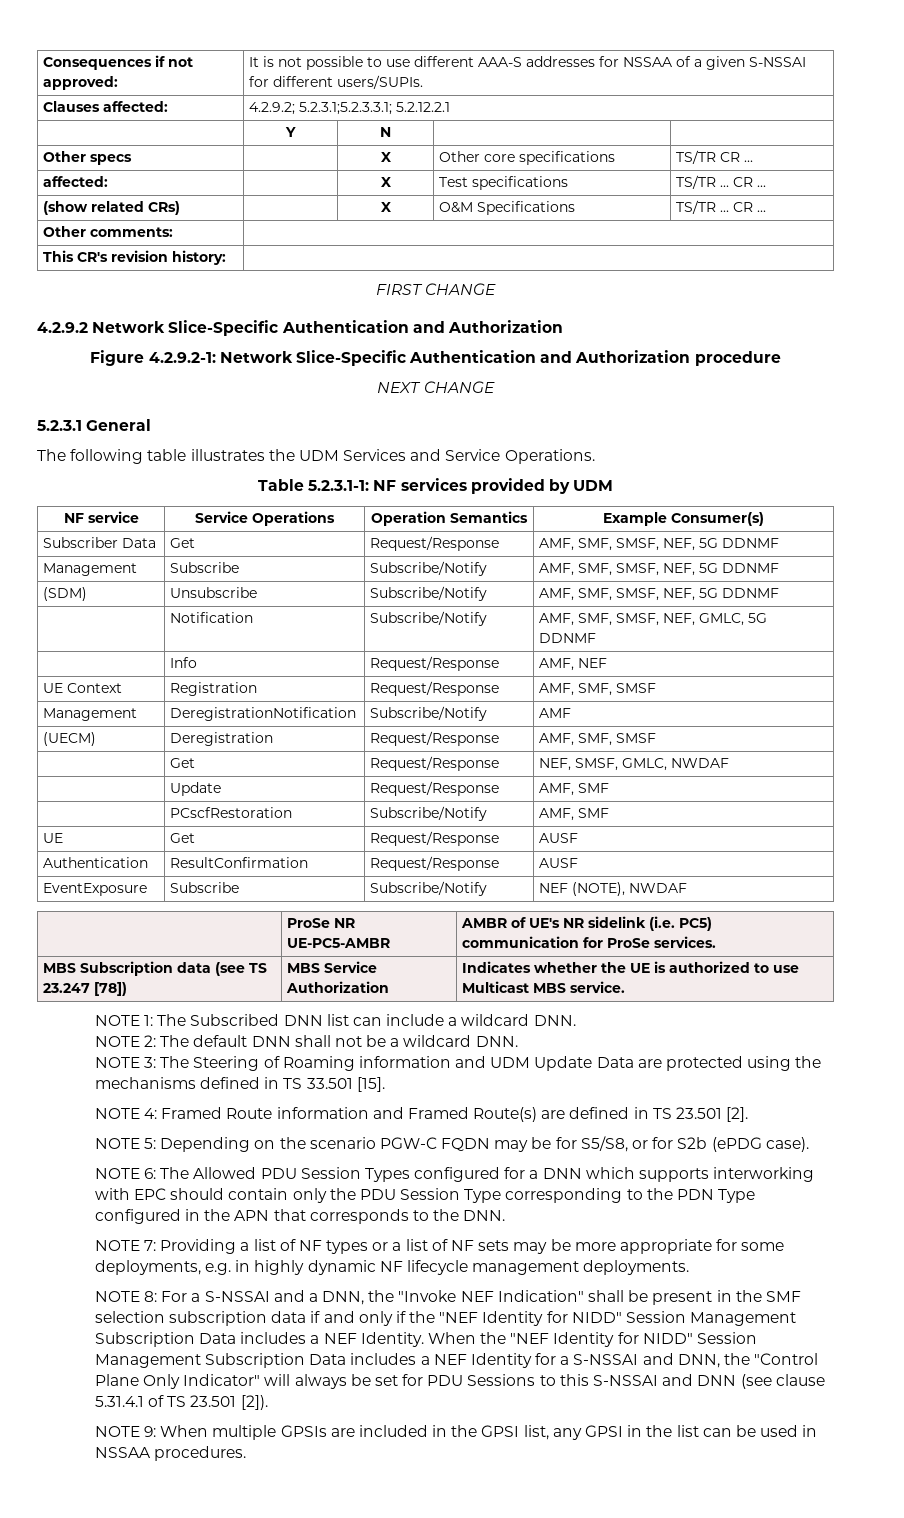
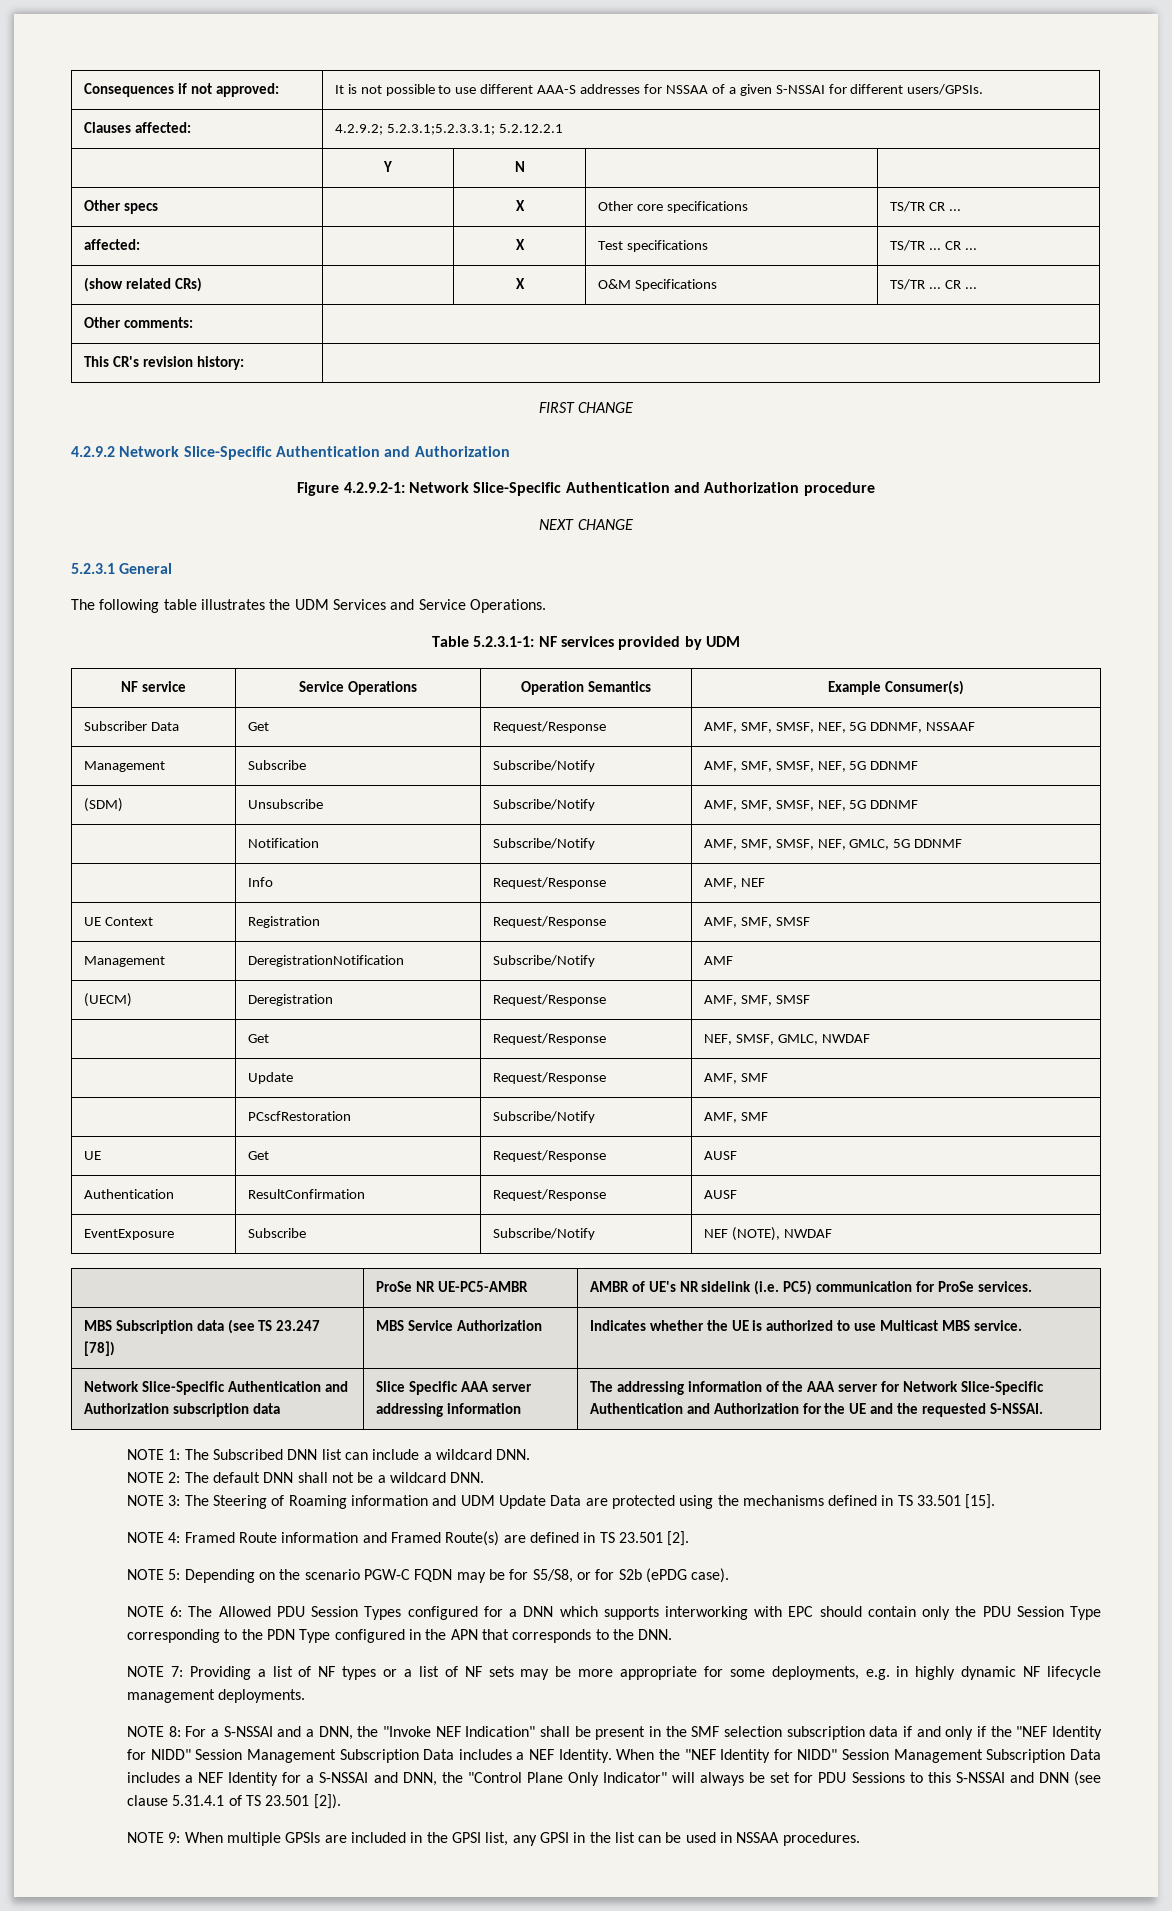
[337,75,424,89] users/SUPIs. -> [907,84,984,95] users/GPSIs.
[722,538,780,548] DDNMF -> [870,722,976,733] DDNMF, NSSAAF
(626, 987) none -> [83,1381,348,1395] [83,1403,280,1417] [375,1381,532,1395] [375,1403,521,1417] [589,1381,1045,1395] [589,1403,1044,1417] // Network Slice-Specific Authentication and Authorization subscription data | Slice Specific AAA server addressing information | The addressing information of the AAA server for Network Slice-Specific Authentication and Authorization for the UE and the requested S-NSSAI.

